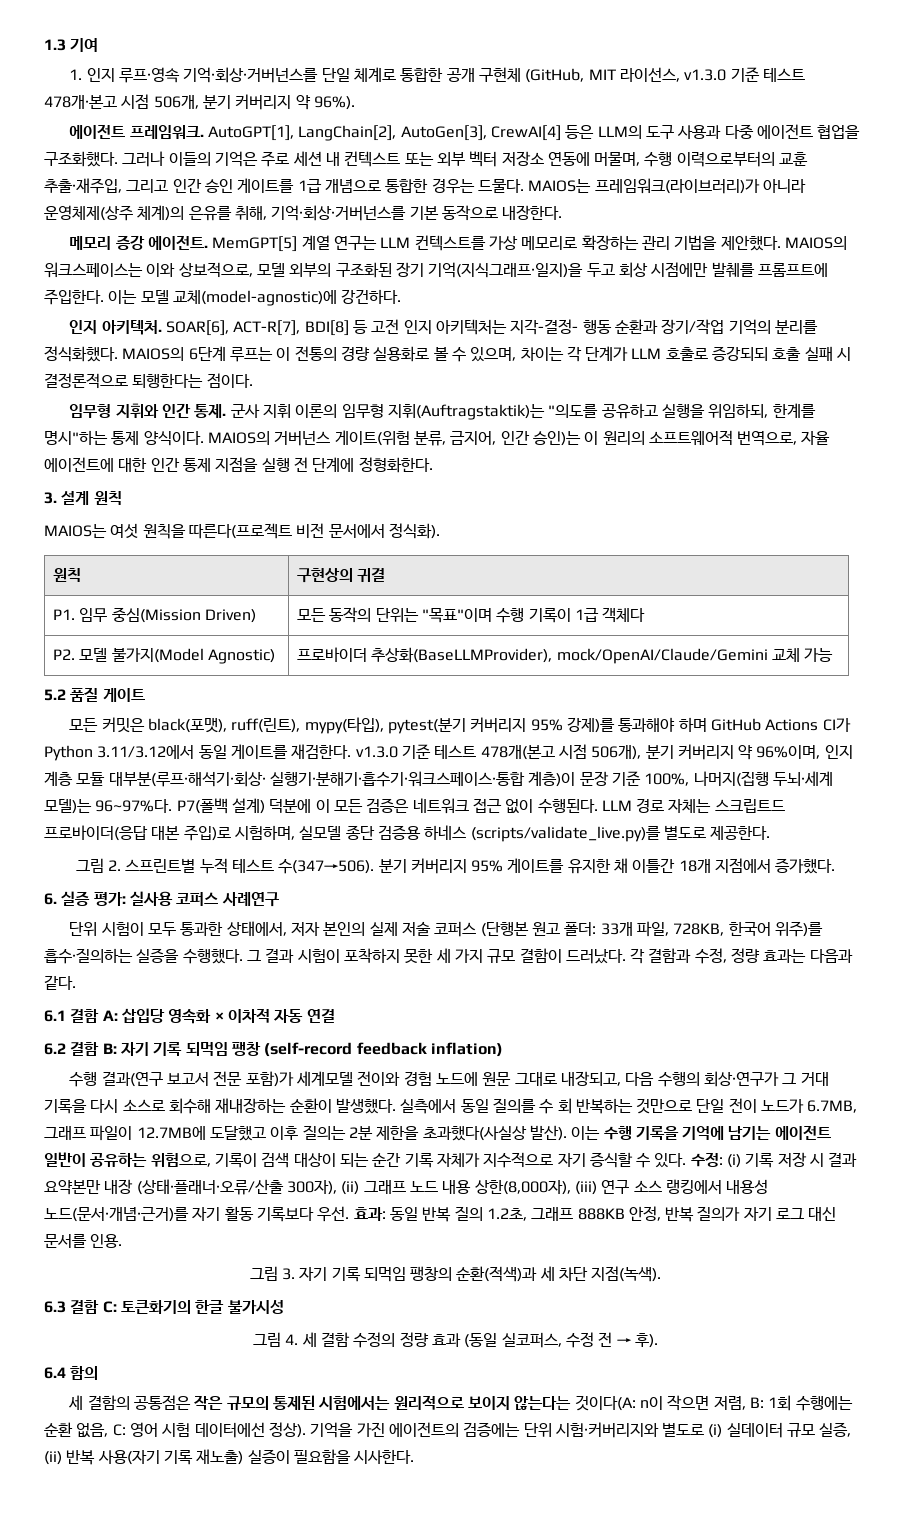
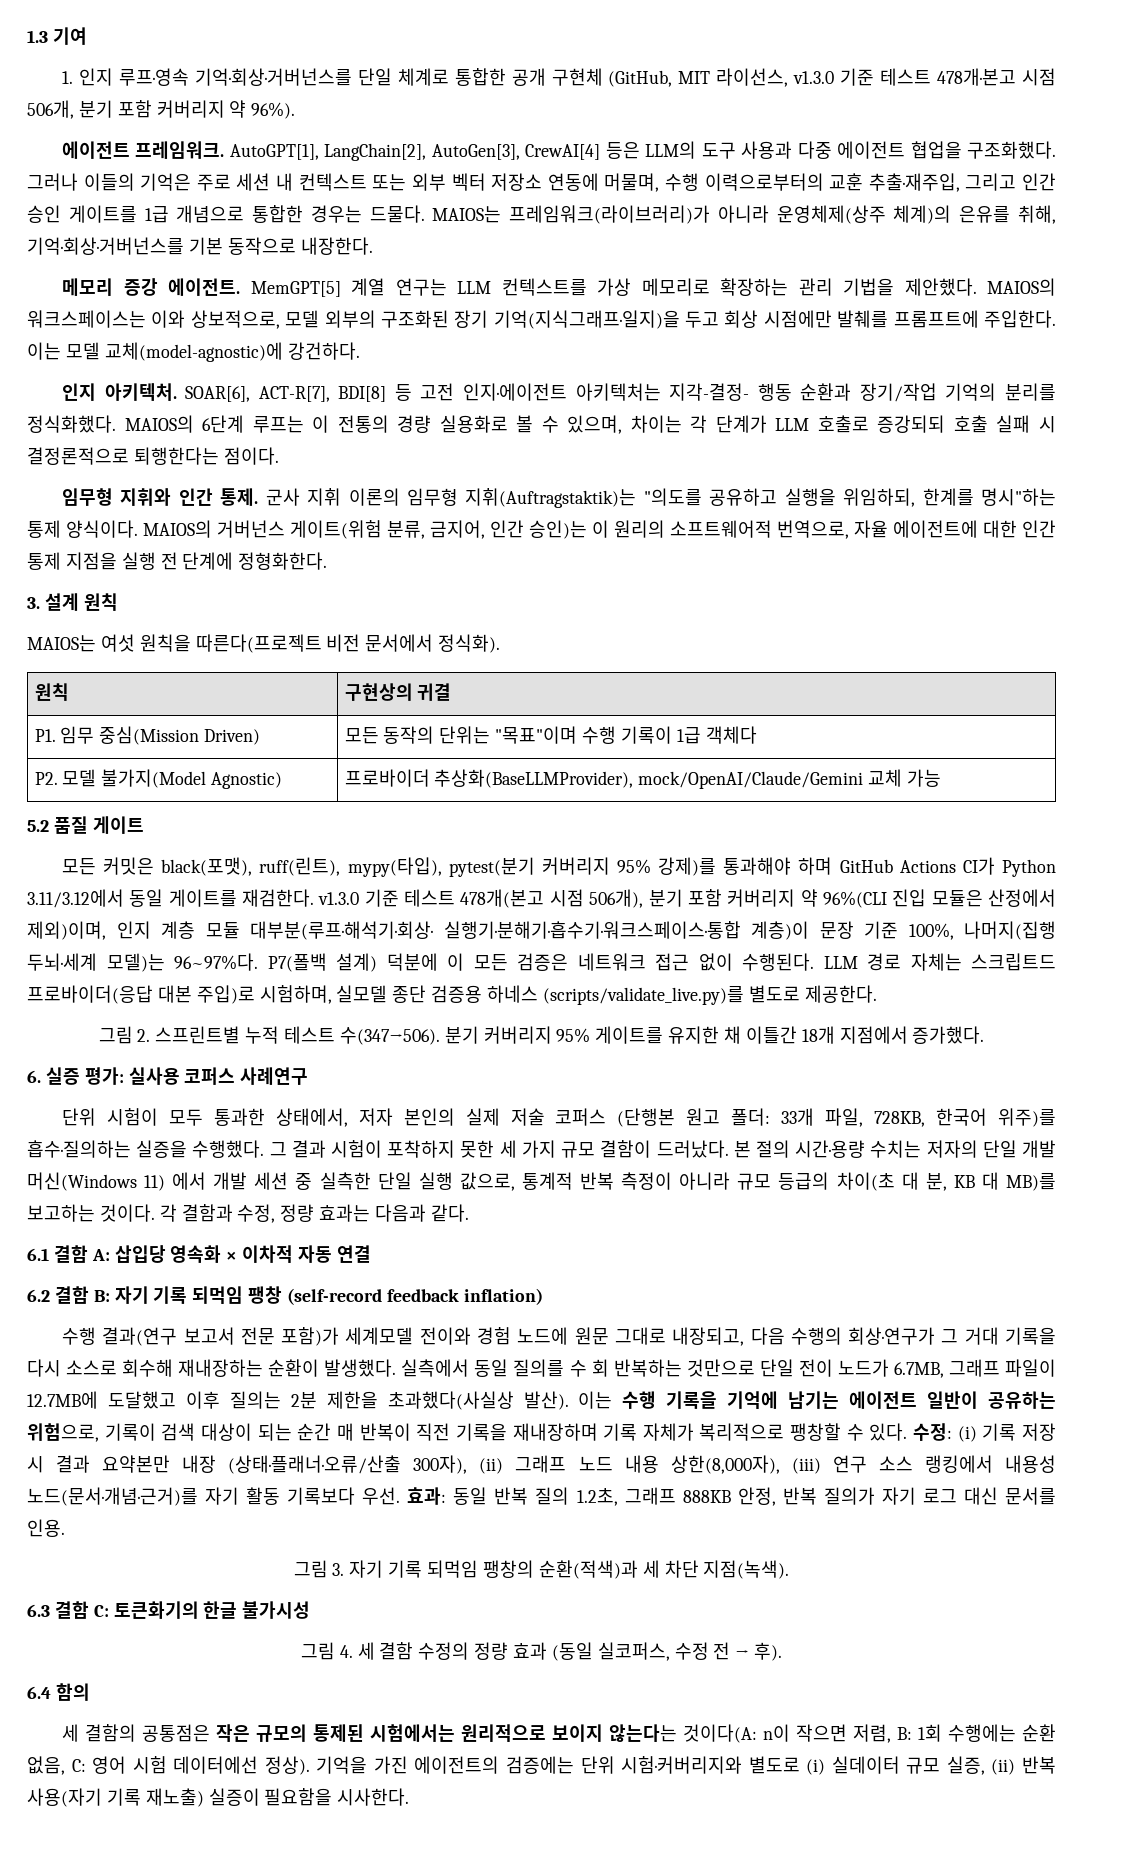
(231, 102) none -> [117,100,152,118] 포함
[403,320,432,334] 인지 -> [463,383,568,401] 인지·에이전트
[677,744,821,760] 커버리지 약 96%이며, -> [687,889,1057,908] [27,921,106,940] 포함 커버리지 약 96%(CLI 진입 모듈은 산정에서 제외)이며,
(626, 956) none -> [733,1140,1056,1158] [27,1172,1056,1191] [27,1204,155,1222] 본 절의 시간·용량 수치는 저자의 단일 개발 머신(Windows 11) 에서 개발 세션 중 실측한 단일 실행 값으로, 통계적 반복 측정이 아니라 규모 등급의 차이(초 대 분, KB 대 MB)를 보고하는 것이다.
[404,1152,633,1168] 기록 자체가 지수적으로 자기 증식할 -> [336,1423,842,1441] 매 반복이 직전 기록을 재내장하며 기록 자체가 복리적으로 팽창할

